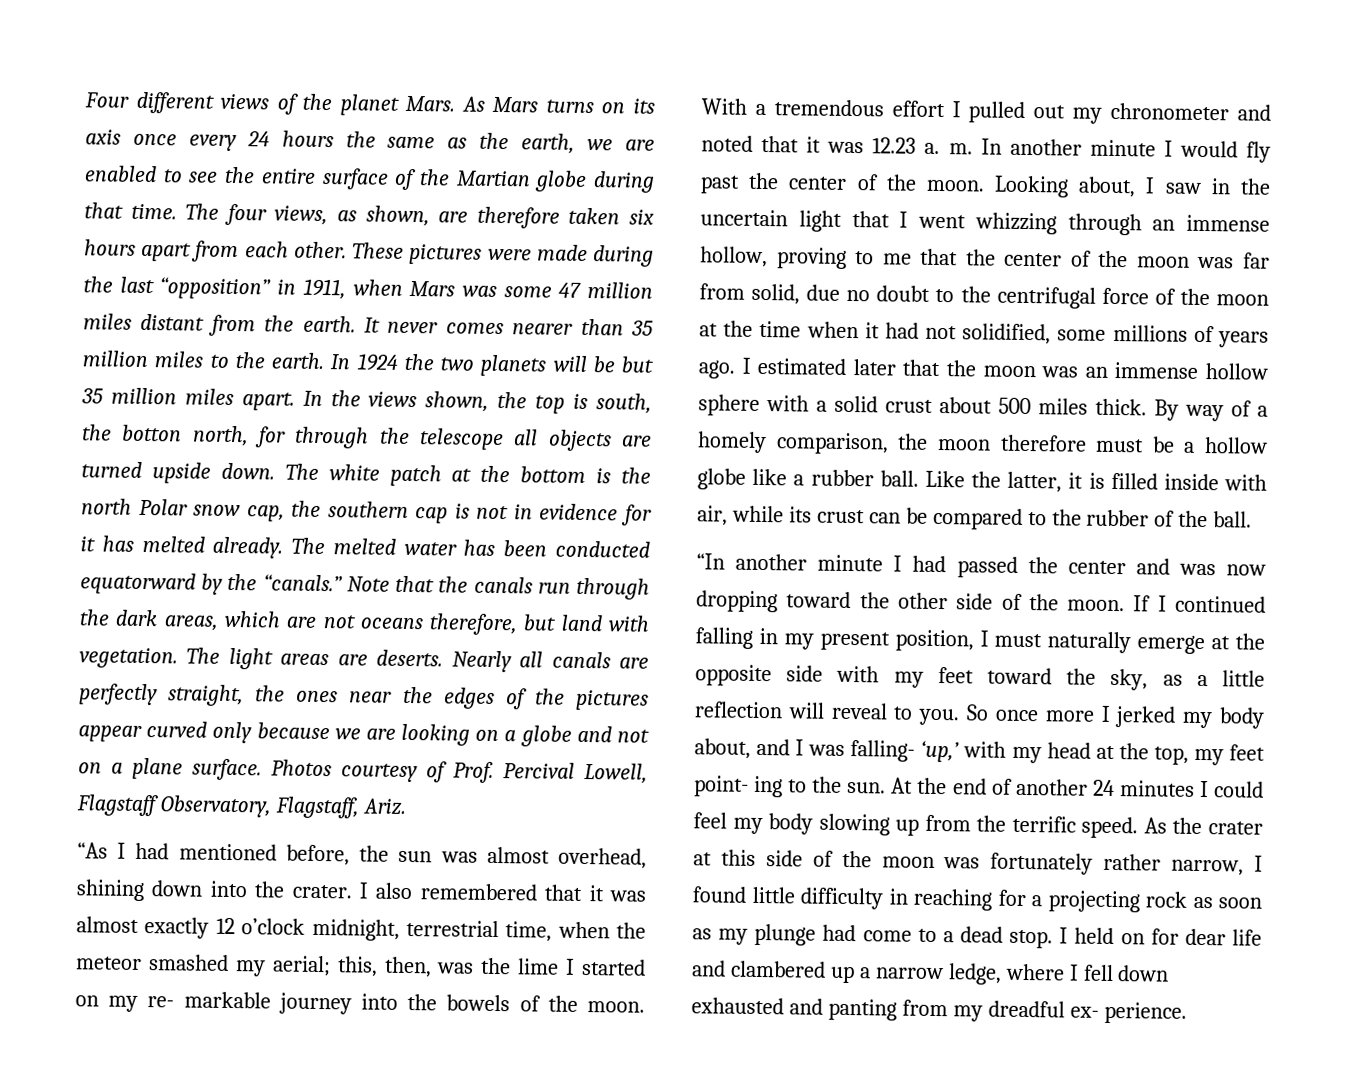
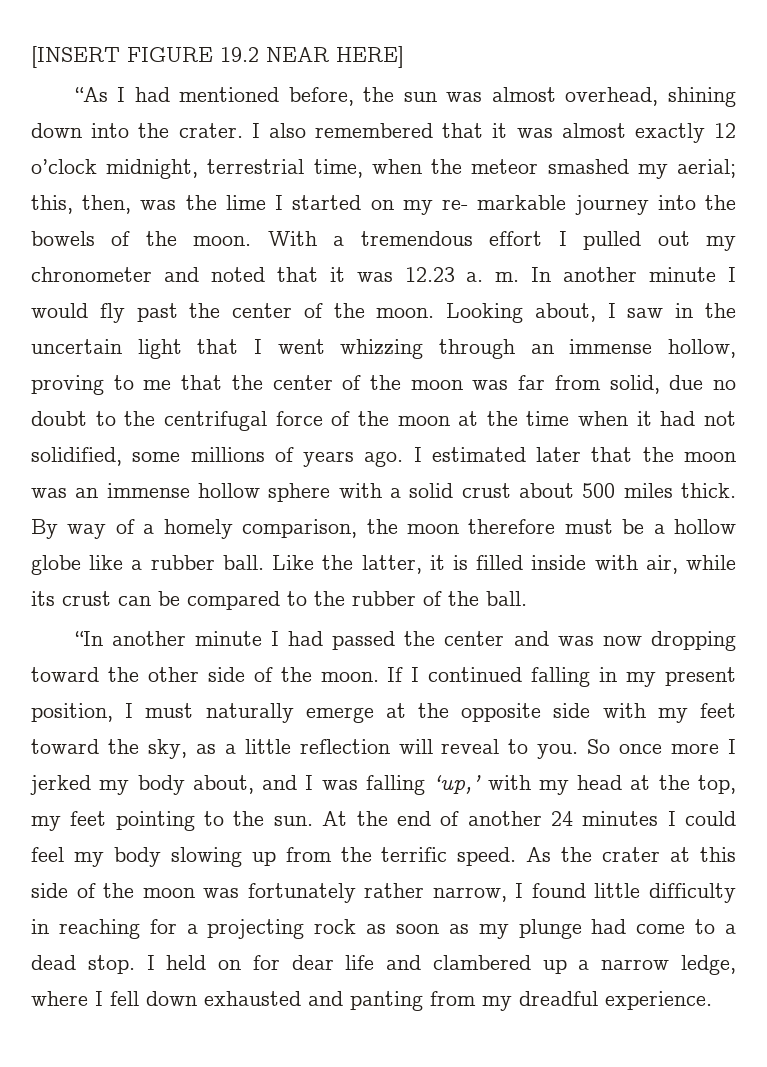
[84,91,655,116] [85,129,656,154] [84,165,655,193] [84,202,655,229] [84,239,654,267] [83,276,653,300] [83,313,654,337] [82,350,654,377] [81,387,652,414] [82,424,652,452] [81,461,651,487] [81,498,652,526] [80,535,650,559] [80,572,650,600] [79,609,650,636] [79,647,650,673] [79,683,649,711] [78,721,649,747] [78,757,648,784] [76,794,406,819] Four different views of the planet Mars. As Mars turns on its axis once every 24 hours the same as the earth, we are enabled to see the entire surface of the Martian globe during that time. The four views, as shown, are therefore taken six hours apart from each other. These pictures were made during the last “opposition” in 1911, when Mars was some 47 million miles distant from the earth. It never comes nearer than 35 million miles to the earth. In 1924 the two planets will be but 35 million miles apart. In the views shown, the top is south, the botton north, for through the telescope all objects are turned upside down. The white patch at the bottom is the north Polar snow cap, the southern cap is not in evidence for it has melted already. The melted water has been conducted equatorward by the “canals.” Note that the canals run through the dark areas, which are not oceans therefore, but land with vegetation. The light areas are deserts. Nearly all canals are perfectly straight, the ones near the edges of the pictures appear curved only because we are looking on a globe and not on a plane surface. Photos courtesy of Prof. Percival Lowell, Flagstaff Observatory, Flagstaff, Ariz. -> [31,46,404,68] [INSERT FIGURE 19.2 NEAR HERE]
[850,740,916,762] falling- -> [365,775,425,795] falling
[694,775,784,798] point- ing -> [115,811,195,831] pointing
[1069,1001,1187,1024] ex- perience. -> [605,991,712,1010] experience.

